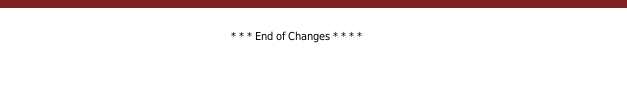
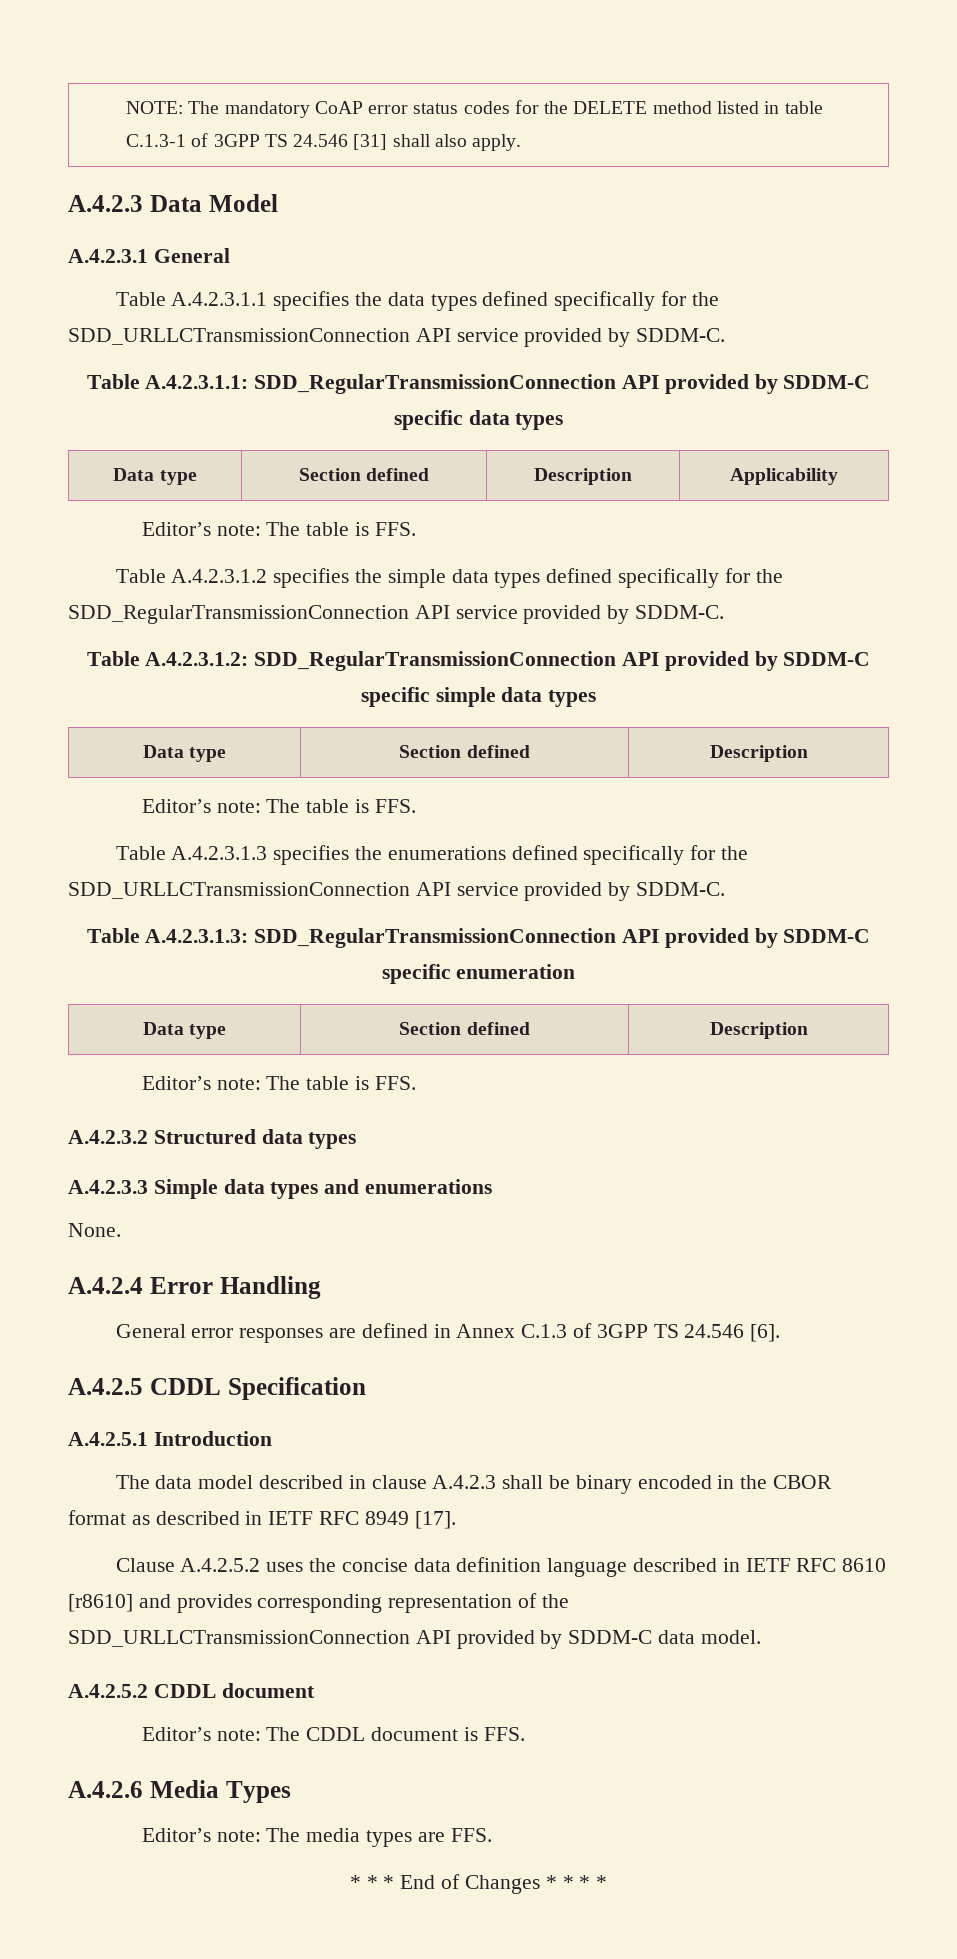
(231, 35) none -> [126,100,823,118] [126,133,522,151] [68,194,278,212] [68,248,230,263] [115,291,719,311] [68,328,726,347] [86,374,871,394] [393,410,564,430] [113,468,197,485] [298,468,430,481] [534,468,632,485] [730,468,839,485] [141,522,416,536] [115,568,783,588] [68,605,725,624] [86,651,871,671] [360,687,597,707] [142,745,227,762] [399,745,530,758] [709,745,808,762] [141,799,416,813] [115,845,748,865] [68,882,726,901] [86,928,871,948] [381,964,576,984] [142,1022,227,1039] [399,1022,530,1035] [709,1022,808,1039] [141,1076,416,1090] [68,1129,357,1149] [68,1179,493,1199] [68,1223,121,1237] [68,1276,321,1299] [115,1323,781,1343] [68,1377,366,1400] [68,1431,272,1446] [115,1475,832,1494] [68,1510,456,1529] [115,1557,887,1577] [68,1593,569,1613] [68,1630,761,1649] [68,1683,315,1698] [141,1727,525,1741] [68,1780,291,1803] [141,1828,492,1847] NOTE: The mandatory CoAP error status codes for the DELETE method listed in table C.1.3-1 of 3GPP TS 24.546 [31] shall also apply. // A.4.2.3 Data Model // A.4.2.3.1 General // Table A.4.2.3.1.1 specifies the data types defined specifically for the SDD_URLLCTransmissionConnection API service provided by SDDM-C. // Table A.4.2.3.1.1: SDD_RegularTransmissionConnection API provided by SDDM-C specific data types // Data type | Section defined | Description | Applicability // Editor’s note: The table is FFS. // Table A.4.2.3.1.2 specifies the simple data types defined specifically for the SDD_RegularTransmissionConnection API service provided by SDDM-C. // Table A.4.2.3.1.2: SDD_RegularTransmissionConnection API provided by SDDM-C specific simple data types // Data type | Section defined | Description // Editor’s note: The table is FFS. // Table A.4.2.3.1.3 specifies the enumerations defined specifically for the SDD_URLLCTransmissionConnection API service provided by SDDM-C. // Table A.4.2.3.1.3: SDD_RegularTransmissionConnection API provided by SDDM-C specific enumeration // Data type | Section defined | Description // Editor’s note: The table is FFS. // A.4.2.3.2 Structured data types // A.4.2.3.3 Simple data types and enumerations // None. // A.4.2.4 Error Handling // General error responses are defined in Annex C.1.3 of 3GPP TS 24.546 [6]. // A.4.2.5 CDDL Specification // A.4.2.5.1 Introduction // The data model described in clause A.4.2.3 shall be binary encoded in the CBOR format as described in IETF RFC 8949 [17]. // Clause A.4.2.5.2 uses the concise data definition language described in IETF RFC 8610 [r8610] and provides corresponding representation of the SDD_URLLCTransmissionConnection API provided by SDDM-C data model. // A.4.2.5.2 CDDL document // Editor’s note: The CDDL document is FFS. // A.4.2.6 Media Types // Editor’s note: The media types are FFS. //

